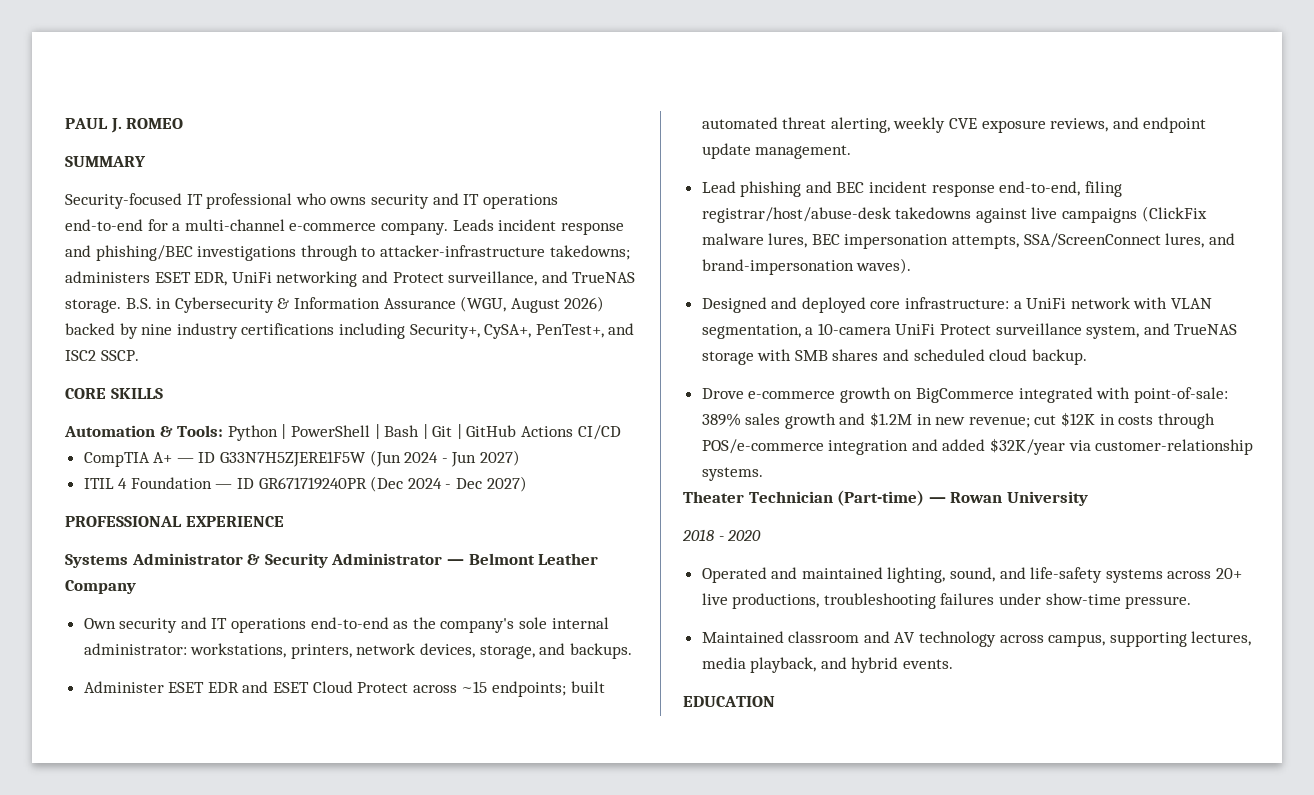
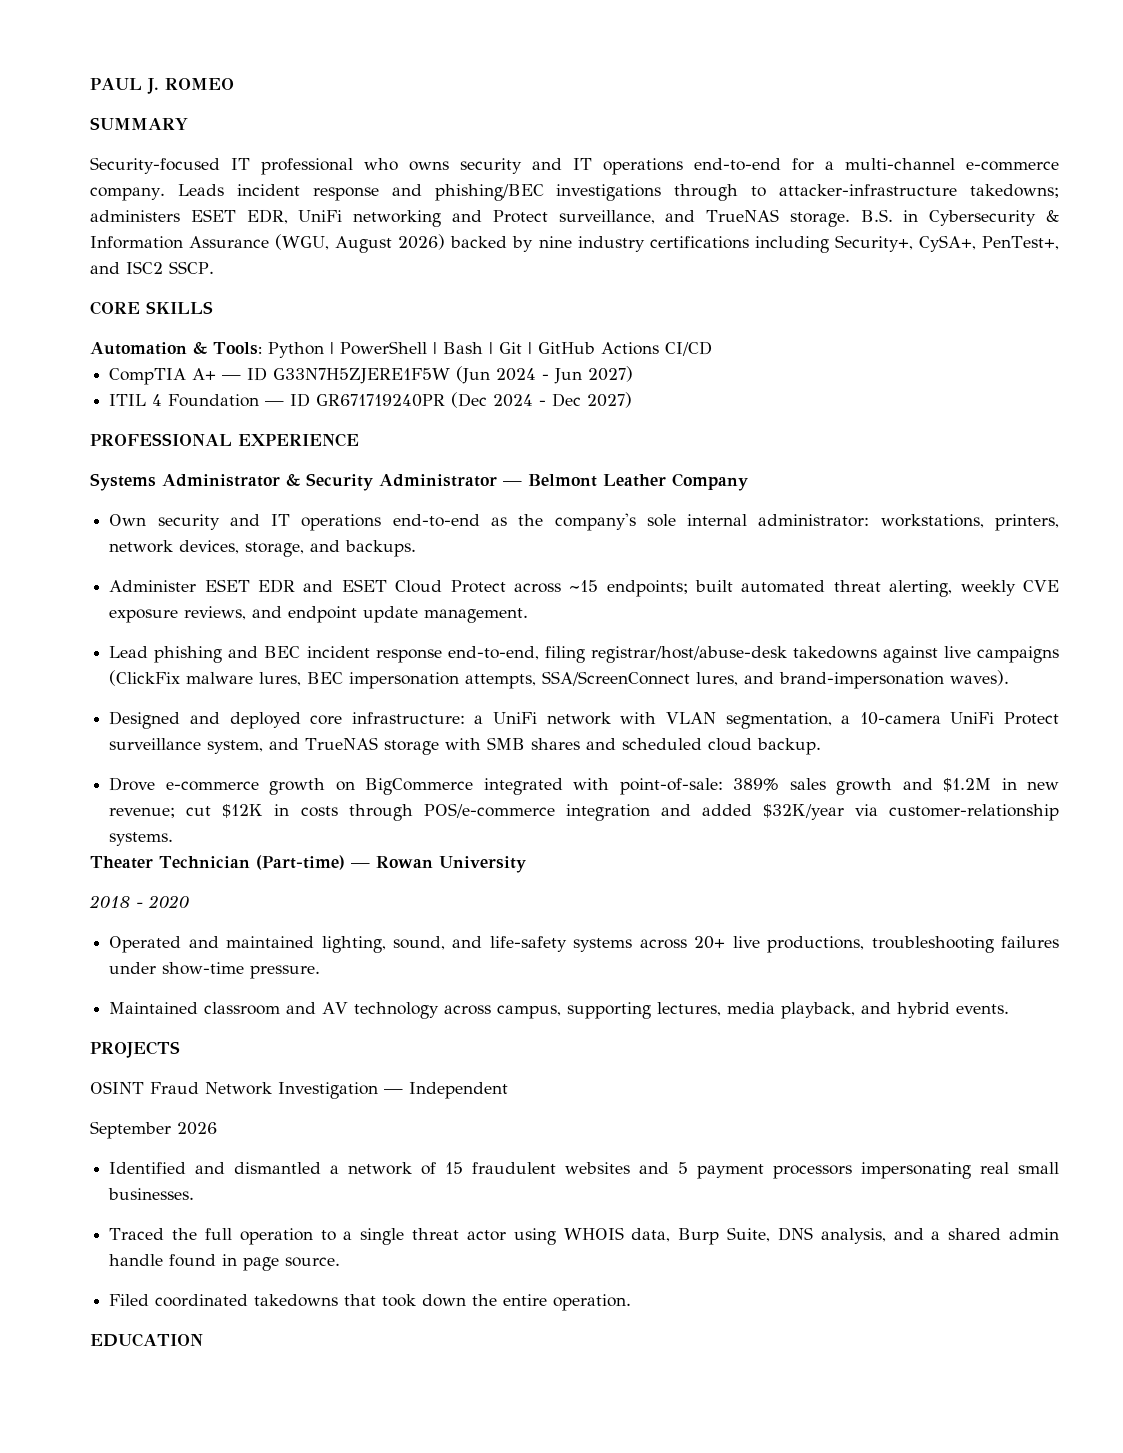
(954, 664) none -> [90,1041,180,1058] [90,1081,508,1099] [90,1121,217,1139] [109,1162,1060,1179] [108,1188,195,1200] [109,1227,1059,1245] [109,1254,341,1271] [109,1294,632,1311] // PROJECTS // OSINT Fraud Network Investigation — Independent // September 2026 // Identified and dismantled a network of 15 fraudulent websites and 5 payment processors impersonating real small businesses. // Traced the full operation to a single threat actor using WHOIS data, Burp Suite, DNS analysis, and a shared admin handle found in page source. // Filed coordinated takedowns that took down the entire operation.

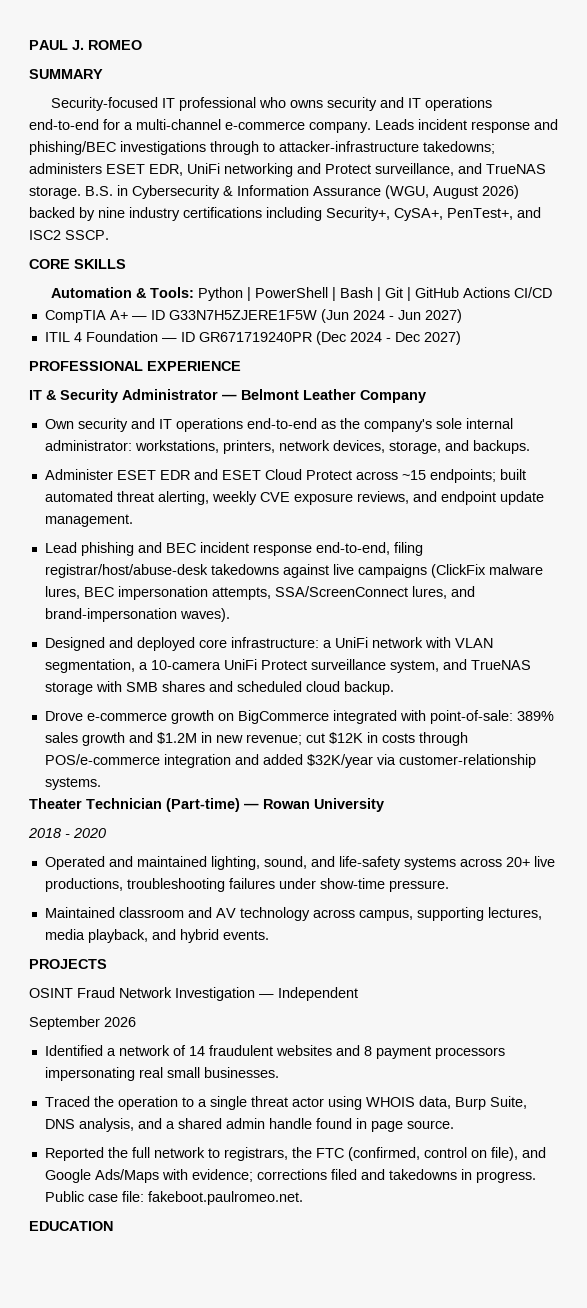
[90,473,280,491] Systems Administrator -> [29,390,42,400] IT
[195,1162,322,1174] and dismantled -> (103, 1050) none
[445,1162,464,1174] 15 -> [188,1046,205,1056] 14
[678,1162,689,1174] 5 -> [363,1046,372,1056] 8
[204,1228,232,1240] full -> (114, 1101) none
[109,1294,632,1311] Filed coordinated takedowns that took down the entire operation. -> [44,1147,546,1161] [44,1169,536,1183] [44,1191,303,1205] Reported the full network to registrars, the FTC (confirmed, control on file), and Google Ads/Maps with evidence; corrections filed and takedowns in progress. Public case file: fakeboot.paulromeo.net.

